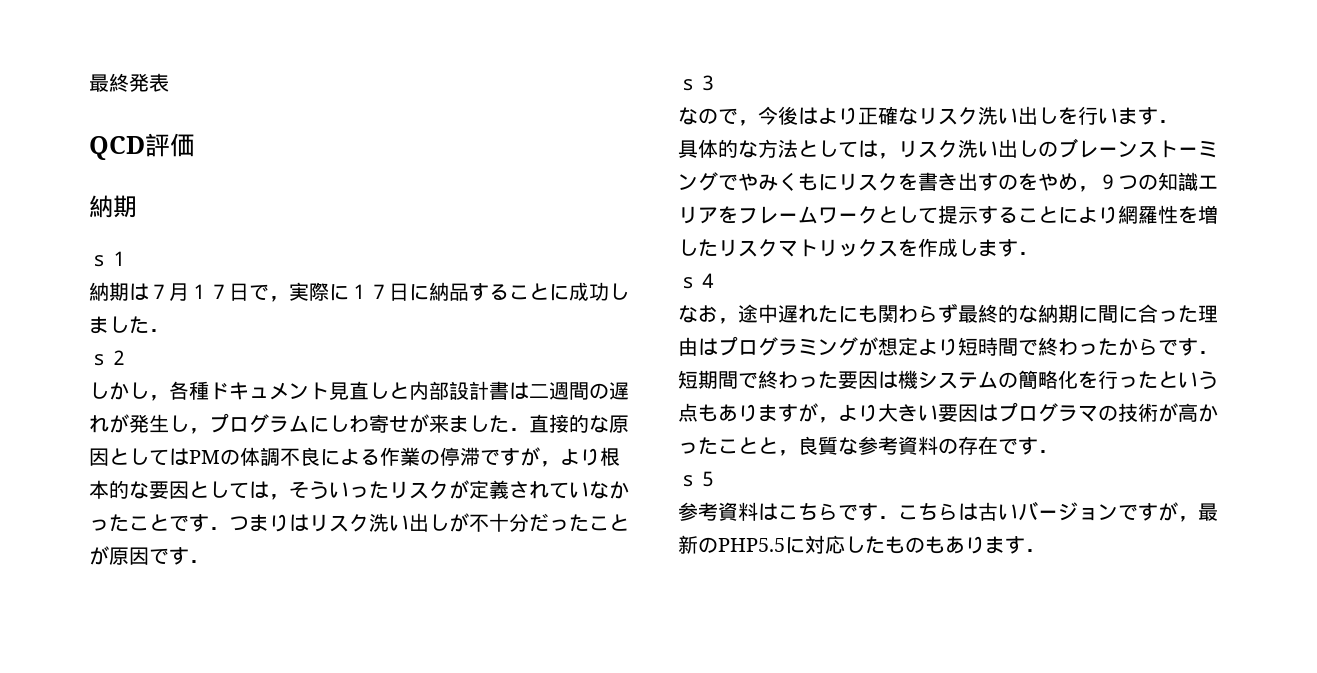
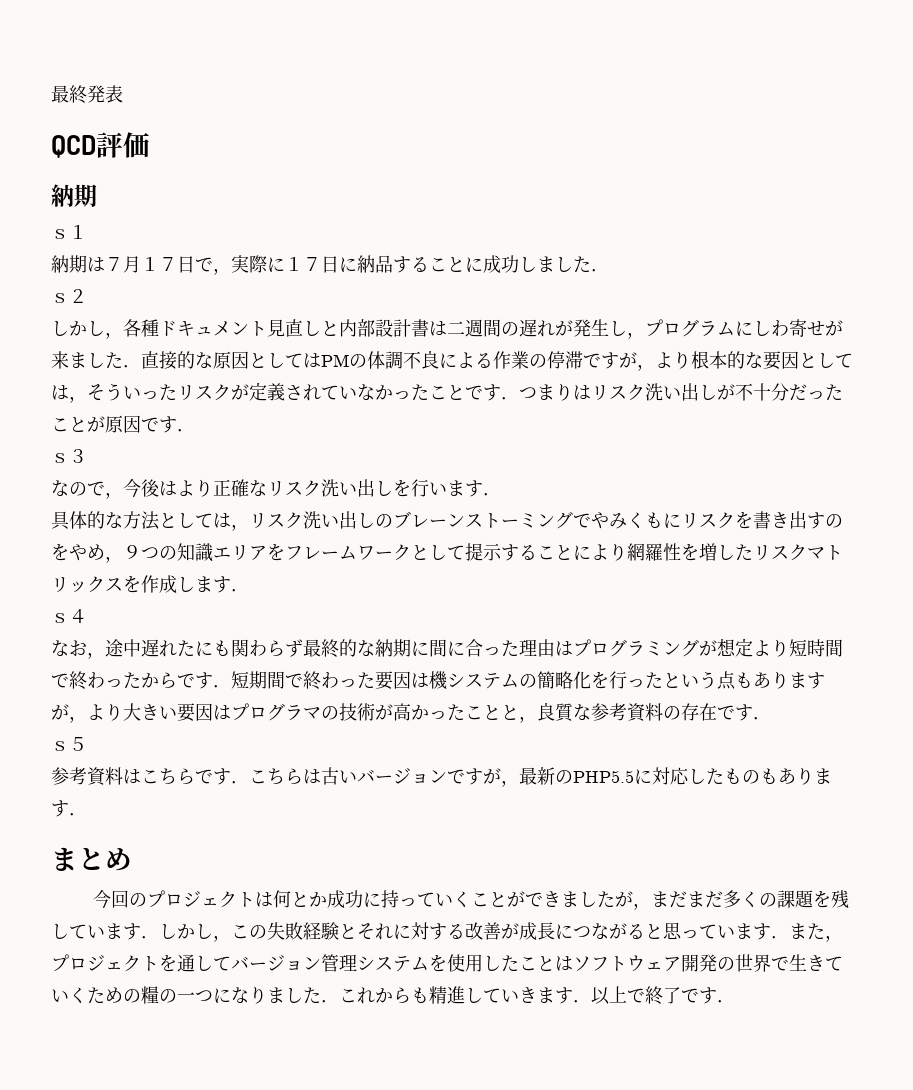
(1045, 550) none -> [51,847,132,871] [93,890,850,910] [51,922,843,942] [51,954,843,972] [51,986,735,1005] // まとめ // 今回のプロジェクトは何とか成功に持っていくことができましたが，まだまだ多くの課題を残しています．しかし，この失敗経験とそれに対する改善が成長につながると思っています．また，プロジェクトを通してバージョン管理システムを使用したことはソフトウェア開発の世界で生きていくための糧の一つになりました．これからも精進していきます．以上で終了です．

